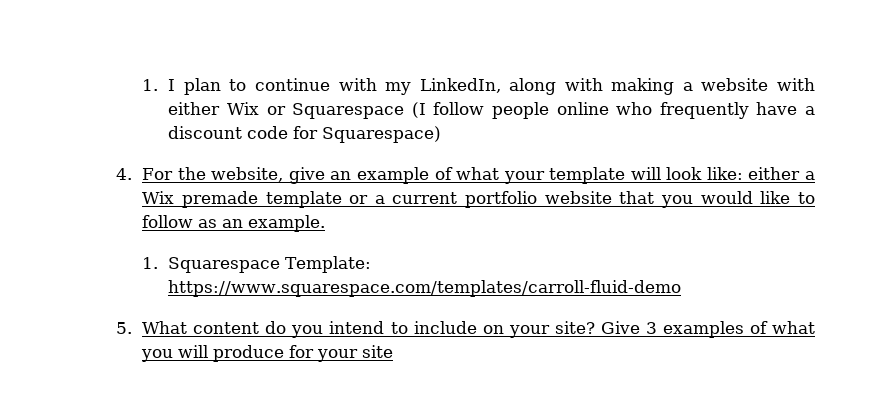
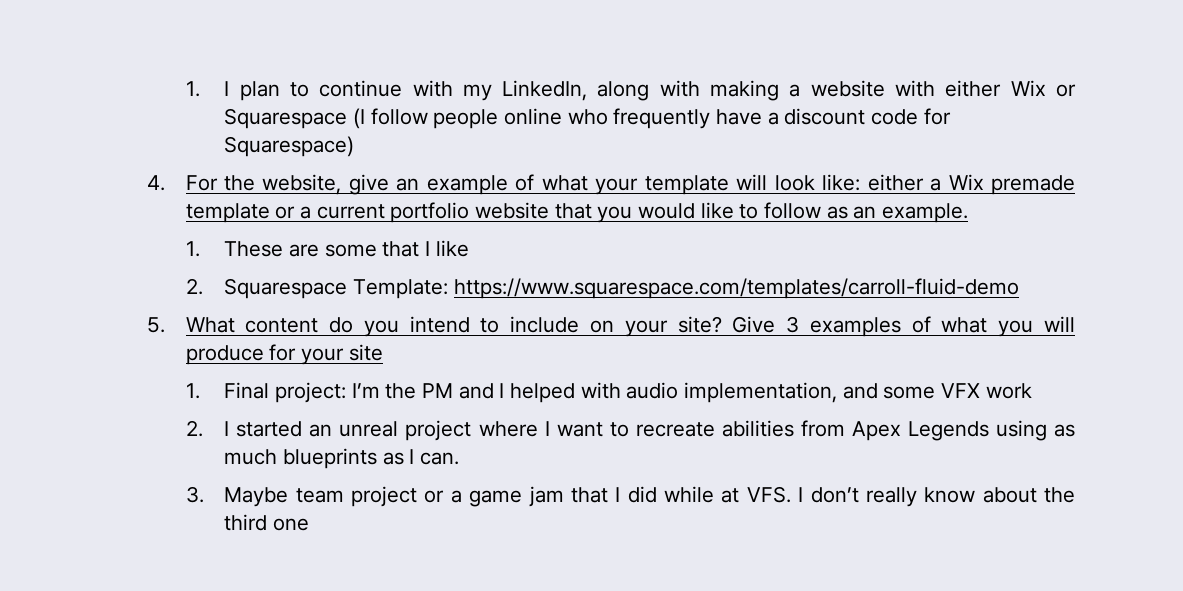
(159, 263) none -> [224,240,469,257] [185,278,203,295] These are some that I like // 2.
(394, 351) none -> [185,382,1032,403] [185,420,1075,441] [224,448,459,469] [185,486,1076,507] [224,514,309,531] // 1. Final project: I’m the PM and I helped with audio implementation, and some VFX work // 2. I started an unreal project where I want to recreate abilities from Apex Legends using as much blueprints as I can. // 3. Maybe team project or a game jam that I did while at VFS. I don’t really know about the third one

